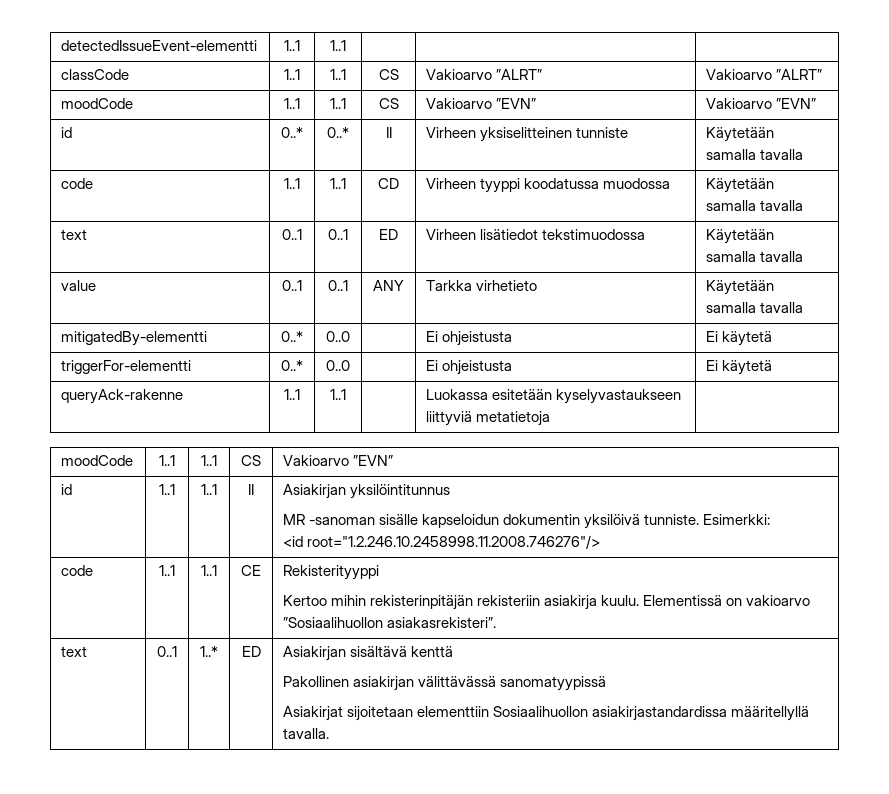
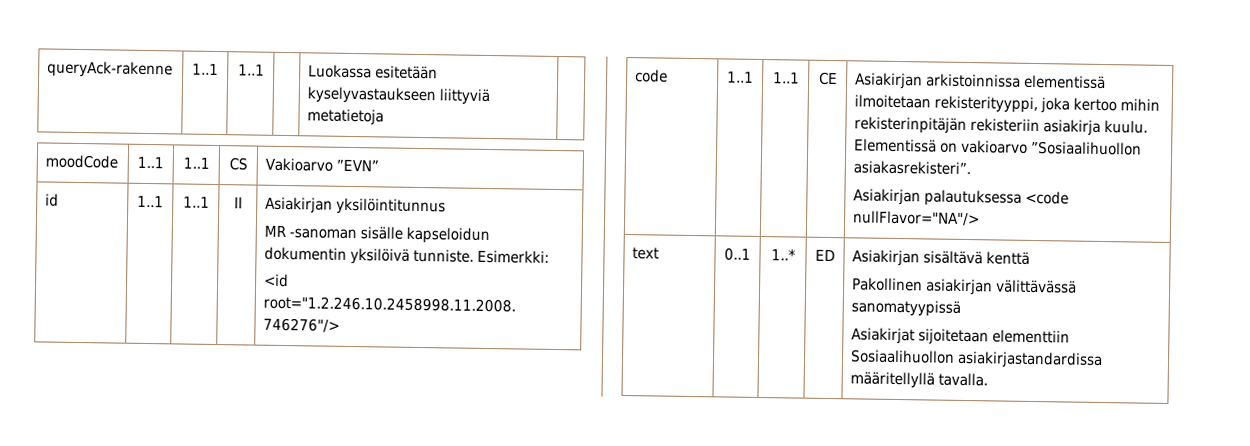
[61,40,258,51] [284,40,300,51] [330,40,346,51] [61,69,130,80] [284,69,300,80] [330,69,346,80] [378,69,399,80] [426,69,543,80] [706,69,823,80] [61,98,134,109] [284,98,300,109] [330,98,346,109] [378,98,399,109] [426,98,537,109] [706,98,817,109] [61,127,73,138] [281,127,303,138] [327,127,349,138] [385,127,392,138] [426,127,629,142] [706,127,775,142] [706,149,804,160] [61,178,94,189] [284,178,300,189] [330,178,346,189] [378,178,399,189] [426,178,671,193] [706,178,775,193] [706,200,804,211] [61,229,88,240] [282,229,302,240] [328,229,348,240] [379,229,398,240] [426,229,646,240] [706,229,775,244] [706,251,804,262] [61,280,97,291] [282,280,302,291] [328,280,348,291] [373,280,404,291] [426,280,538,291] [706,280,775,295] [706,302,804,313] [61,331,208,346] [281,331,303,342] [326,331,350,342] [426,331,513,346] [706,331,773,346] [61,360,192,374] [281,360,303,371] [326,360,350,371] [426,360,513,375] [706,360,773,375] detectedIssueEvent-elementti | 1..1 | 1..1 | | | // classCode | 1..1 | 1..1 | CS | Vakioarvo ”ALRT” | Vakioarvo ”ALRT” // moodCode | 1..1 | 1..1 | CS | Vakioarvo ”EVN” | Vakioarvo ”EVN” // id | 0..* | 0..* | II | Virheen yksiselitteinen tunniste | Käytetään samalla tavalla // code | 1..1 | 1..1 | CD | Virheen tyyppi koodatussa muodossa | Käytetään samalla tavalla // text | 0..1 | 0..1 | ED | Virheen lisätiedot tekstimuodossa | Käytetään samalla tavalla // value | 0..1 | 0..1 | ANY | Tarkka virhetieto | Käytetään samalla tavalla // mitigatedBy-elementti | 0..* | 0..0 | | Ei ohjeistusta | Ei käytetä // triggerFor-elementti | 0..* | 0..0 | | Ei ohjeistusta | Ei käytetä // -> (47, 69) none
[283,565,380,580] [283,595,328,606] Rekisterityyppi // Kertoo -> [854,72,1107,90] [854,94,1118,114] Asiakirjan arkistoinnissa elementissä ilmoitetaan rekisterityyppi, joka kertoo
(497, 622) none -> [853,188,1070,207] [853,210,981,227] // Asiakirjan palautuksessa <code nullFlavor="NA"/>

